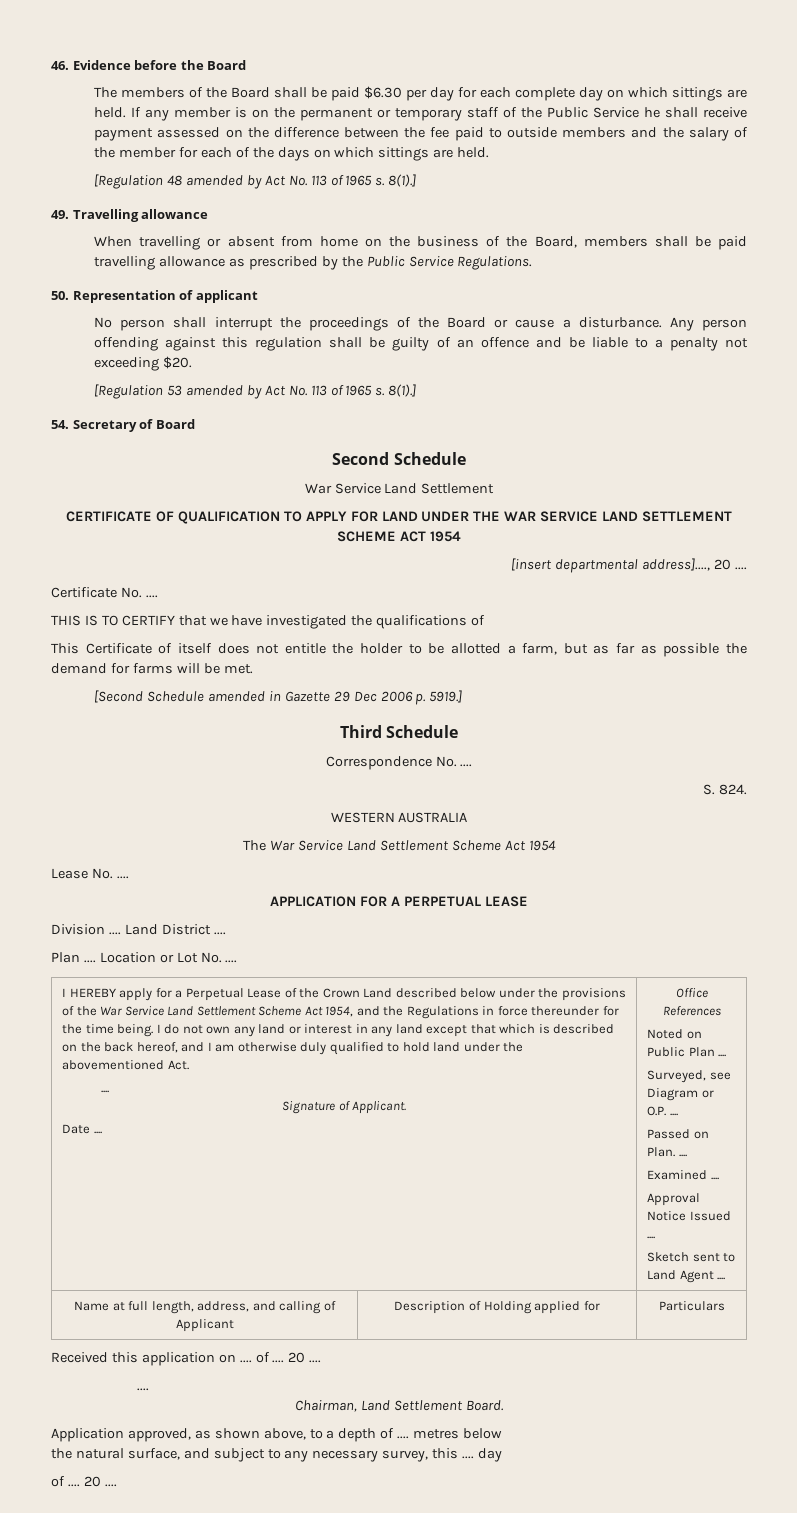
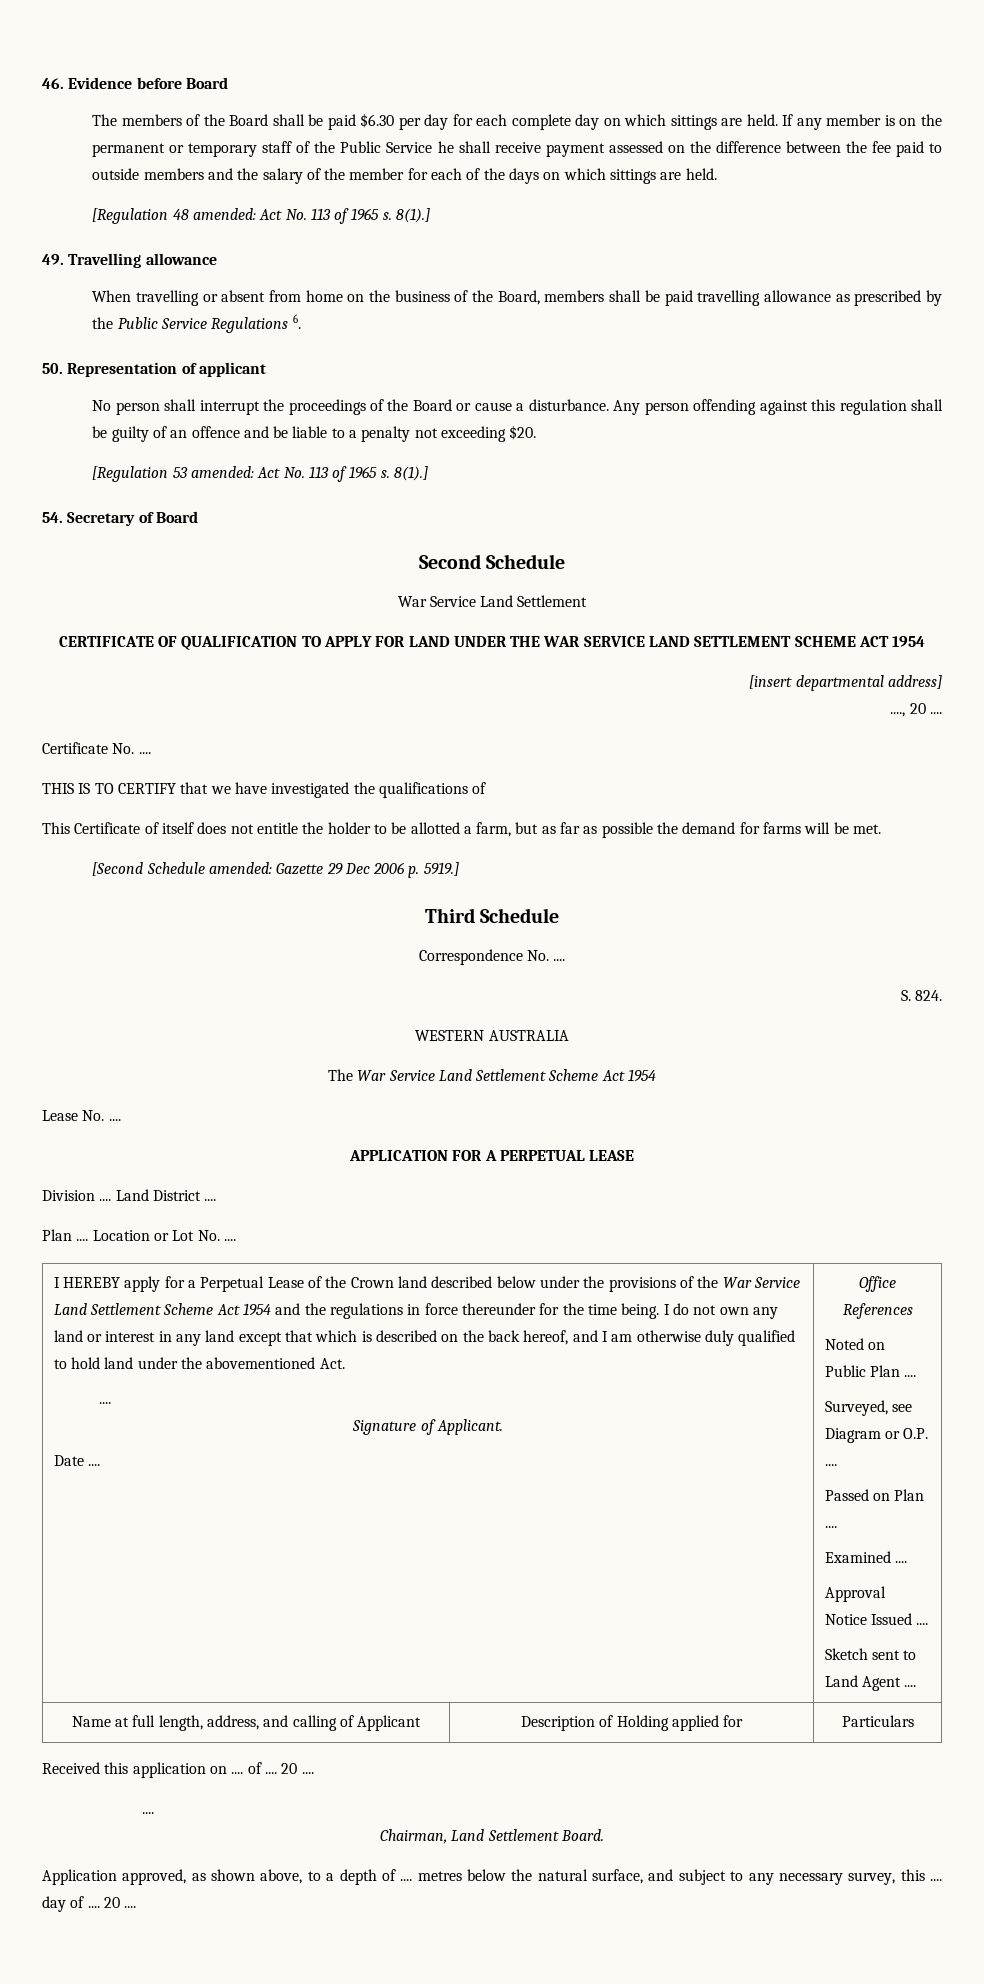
[180,60,204,70] the -> (182, 83) none
[185,175,262,189] amended by -> [192,208,256,220] amended:
[457,256,533,270] Regulations. -> [211,314,301,333] Regulations 6.
[185,385,262,399] amended by -> [190,466,254,478] amended:
[642,558,711,571] address]...., -> [888,675,943,689] [890,712,906,717] address] // ....,
[207,691,281,702] amended in -> [208,862,272,874] amended:
[363,988,393,998] Land -> [397,1276,427,1288] land
[325,1006,479,1019] 1954, and the Regulations -> [243,1303,403,1319] 1954 and the regulations
[647,1147,676,1157] Plan. -> [894,1489,925,1501] Plan
(503, 1433) // -> (507, 1875) none
(503, 1455) // -> (66, 1904) none

